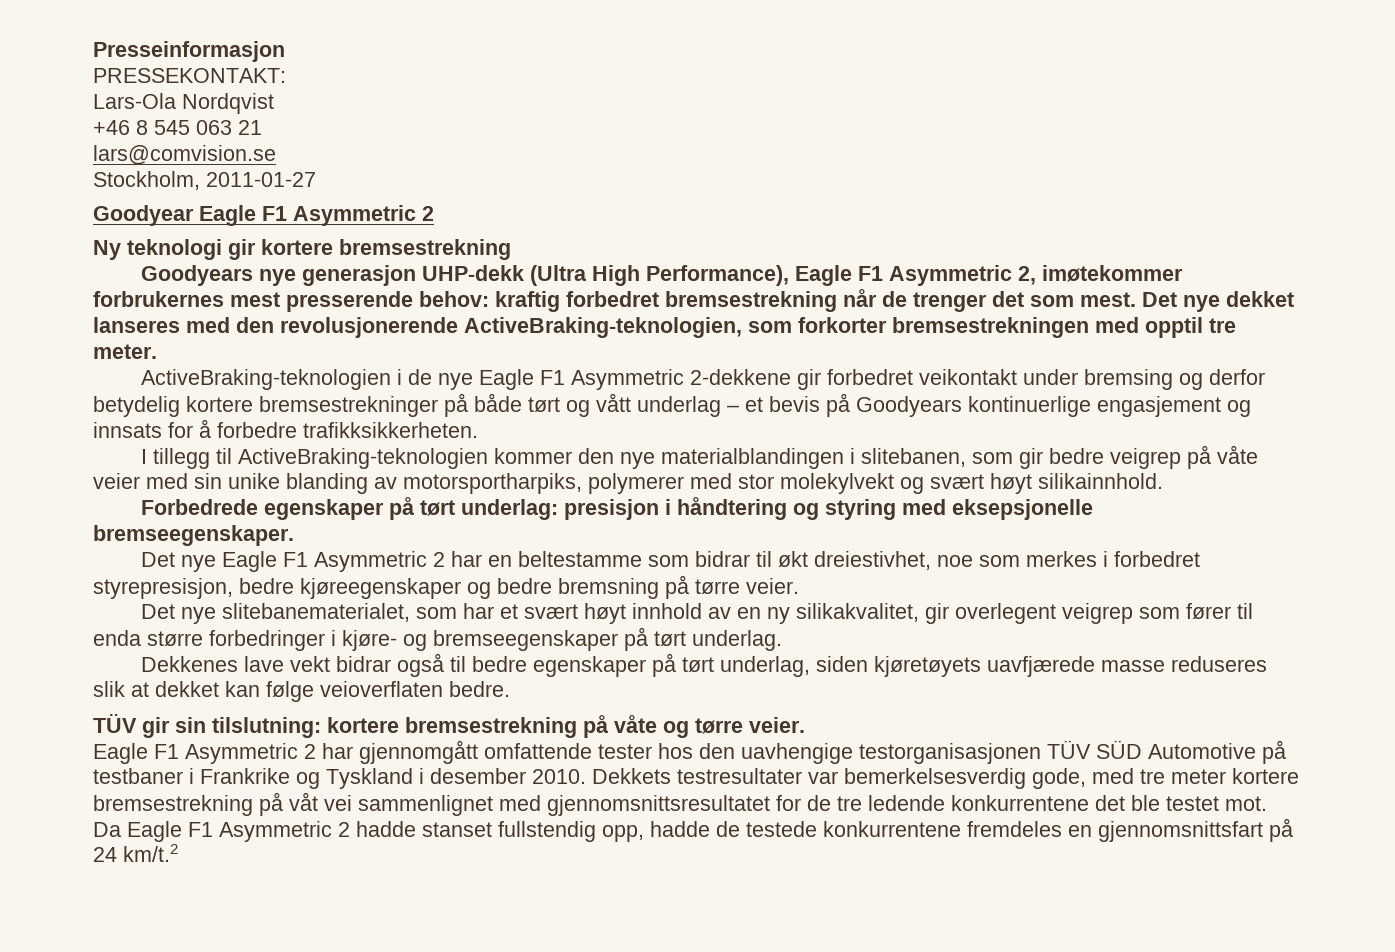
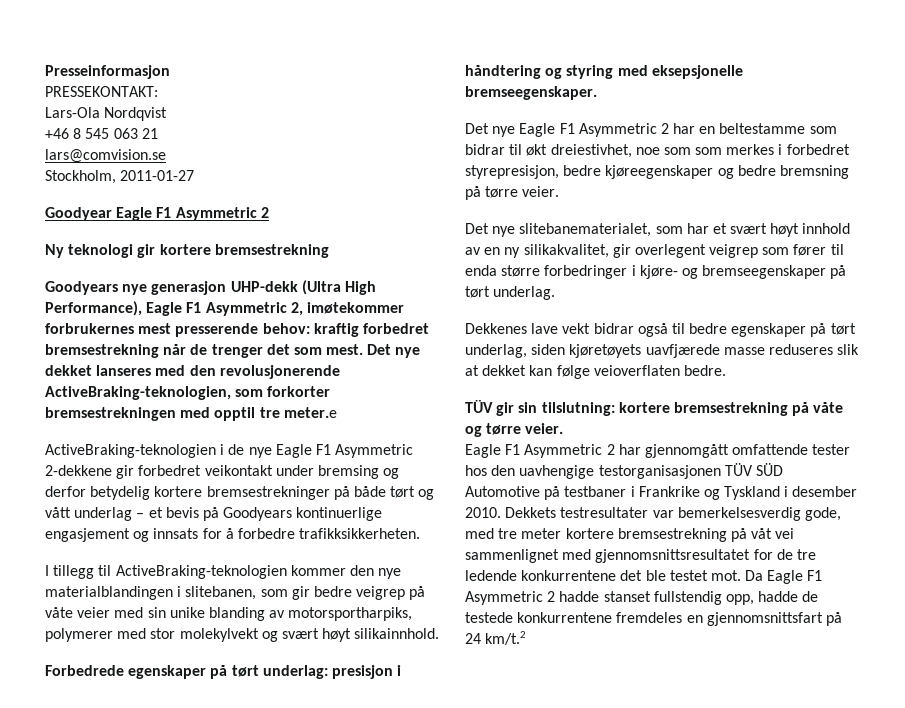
[93,344,157,359] meter. -> [283,407,337,418] meter.e
(1020, 561) none -> [695,147,723,155] som

